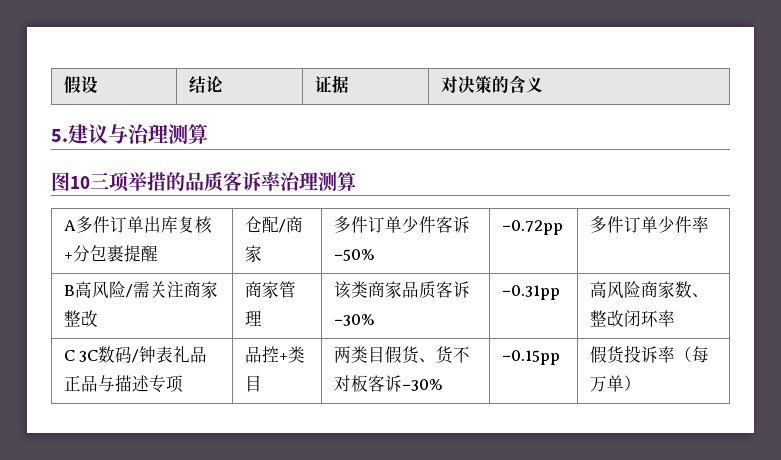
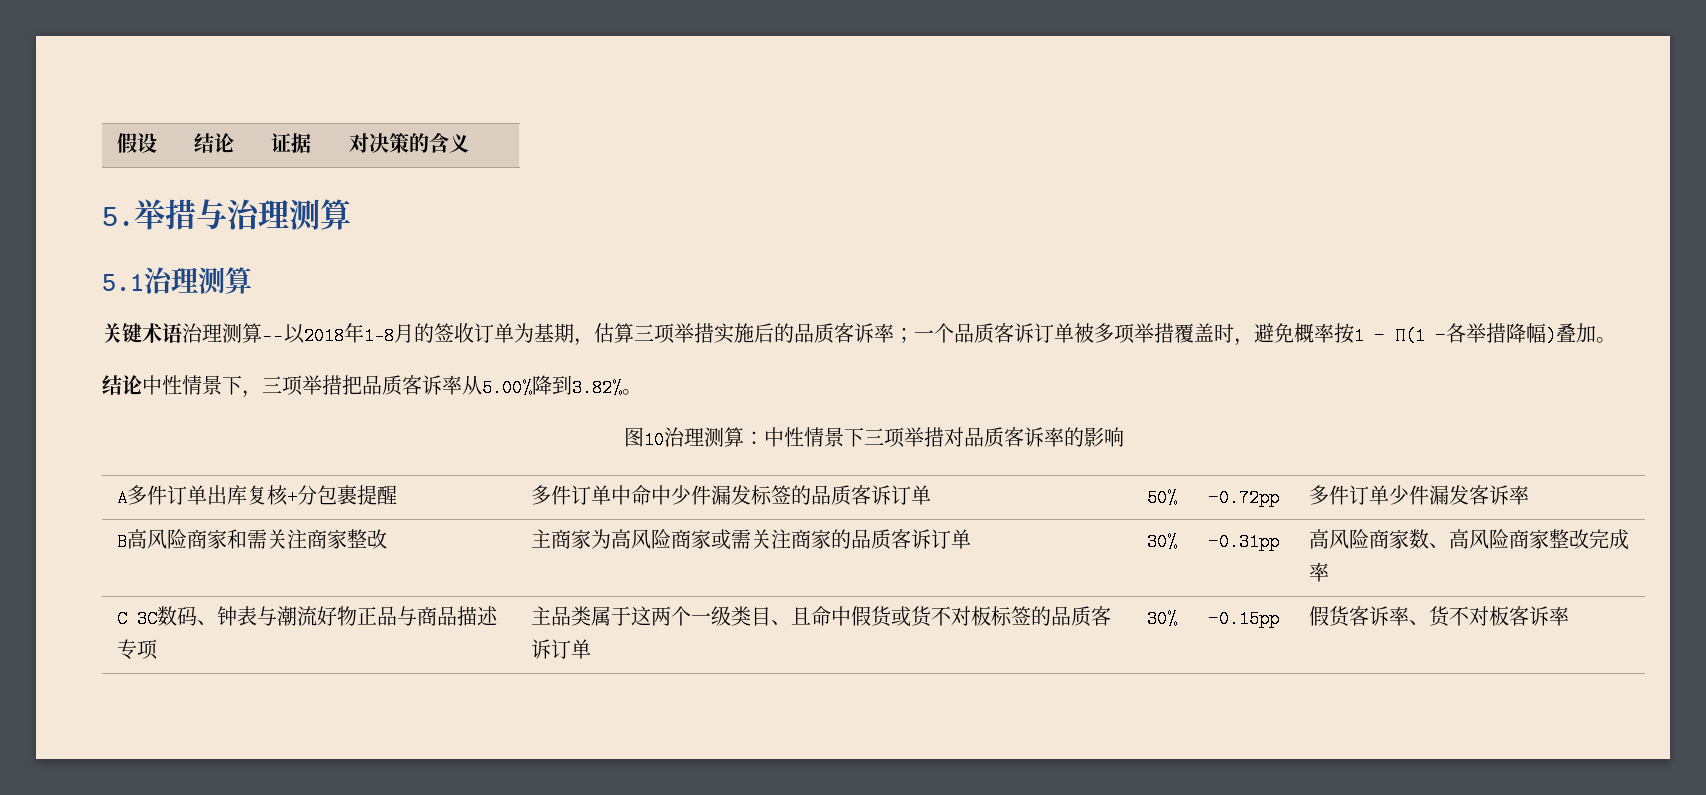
[68,124,108,144] 建议 -> [134,199,196,230] 举措
[51,172,166,192] 图10三项举措 -> [102,267,252,294] [102,323,774,346] 5.1治理测算 // 关键术语治理测算——以2018年1-8月的签收订单为基期，估算三项举措实施后
[280,172,356,191] 治理测算 -> [894,323,1616,346] [102,375,642,398] [623,427,1124,449] ；一个品质客诉订单被多项举措覆盖时，避免概率按1 − Π(1 −各举措降幅)叠加。 // 结论中性情景下，三项举措把品质客诉率从5.00%降到3.82%。 // 图10治理测算：中性情景下三项举措对品质客诉率的影响
[244,216,303,233] [244,245,262,263] [333,216,470,233] [333,249,375,261] | 仓配/商家 | 多件订单少件客诉−50% -> [530,485,931,505] [1146,489,1177,507] | 多件订单中命中少件漏发标签的品质客诉订单 | 50%
(692, 224) none -> [1428,485,1509,505] 漏发客诉
[125,284,133,298] / -> [186,529,247,549] 商家和
[244,281,296,299] [244,310,262,326] [333,281,470,299] [333,314,375,326] 商家管理 | 该类商家品质客诉−30% -> [530,529,971,550] [1146,533,1177,551] 主商家为高风险商家或需关注商家的品质客诉订单 | 30%
[589,310,658,327] 整改闭环 -> [1448,529,1629,550] 高风险商家整改完成
[132,346,208,363] [63,375,183,393] [244,346,305,363] [244,375,262,392] [333,346,470,364] [333,375,443,392] [501,350,560,365] [589,345,709,364] [589,375,641,392] /钟表礼品正品与描述专项 | 品控+类目 | 两类目假货、货不对板客诉−30% | −0.15pp | 假货投诉率（每万单） -> [196,606,498,626] [116,639,158,660] [530,606,1111,627] [530,639,591,659] [1146,610,1177,628] [1207,610,1279,628] [1308,606,1569,627] 、钟表与潮流好物正品与商品描述专项 | 主品类属于这两个一级类目、且命中假货或货不对板标签的品质客诉订单 | 30% | −0.15pp | 假货客诉率、货不对板客诉率

